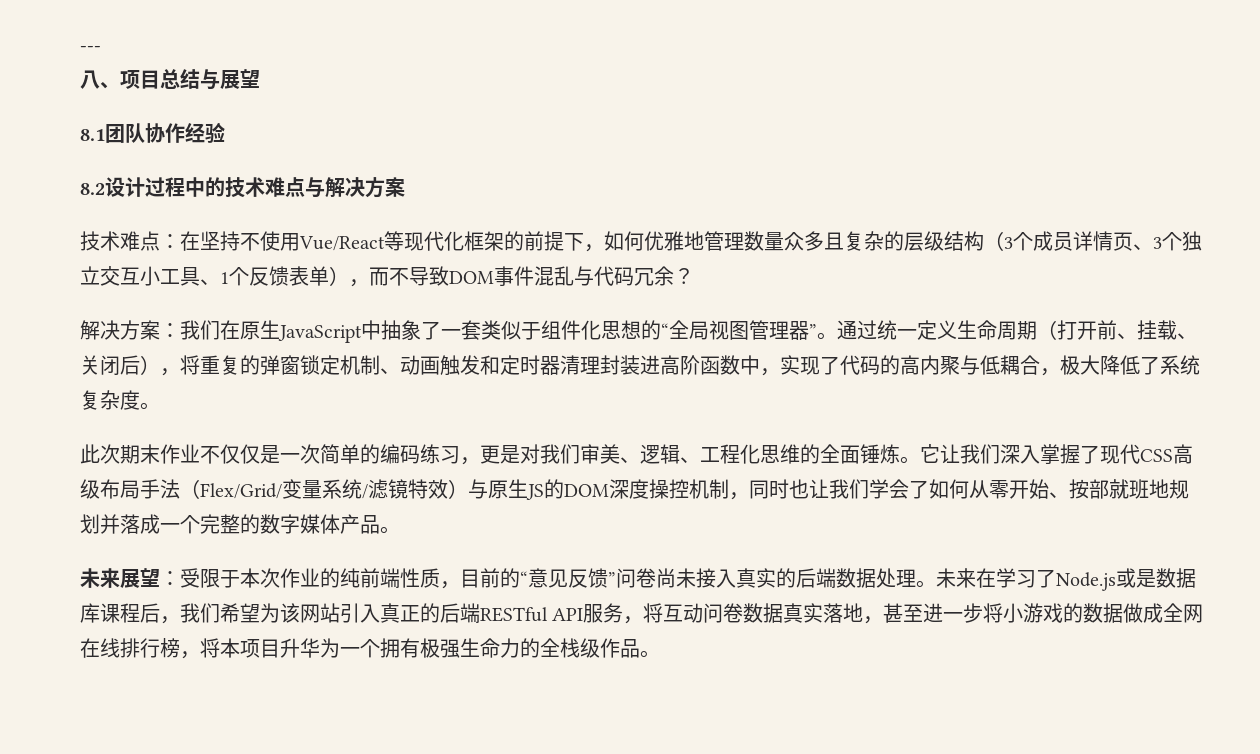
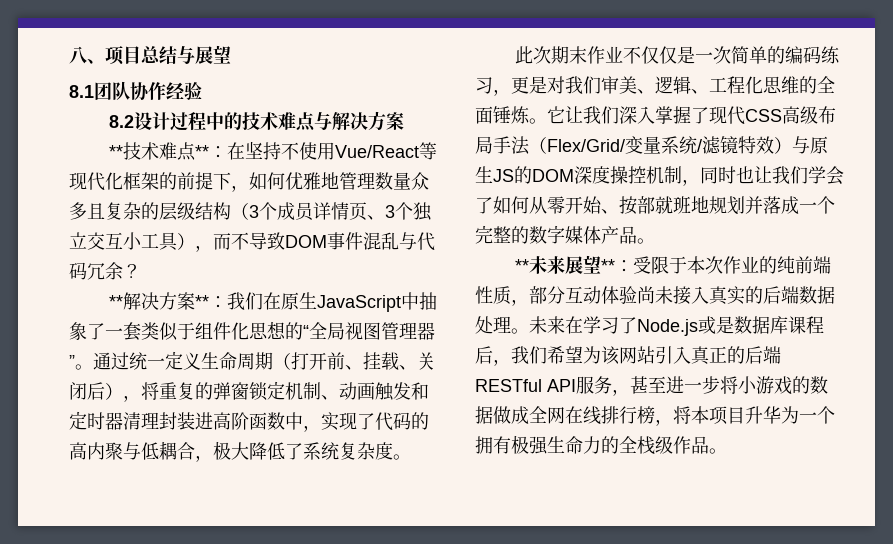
[80,46,101,52] --- // -> (69, 55) none
[80,231,160,251] 技术难点 -> [109,142,210,161] **技术难点**
[200,266,329,286] 、1个反馈表单 -> (178, 241) none
[80,320,160,340] 解决方案 -> [109,292,210,310] **解决方案**
(400, 530) none -> [515,259,530,272] **
(160, 577) none -> [601,259,616,272] **
[460,568,656,588] 目前的“意见反馈”问卷 -> [529,286,637,304] 部分互动体验
[643,603,884,624] 将互动问卷数据真实落地， -> (630, 392) none

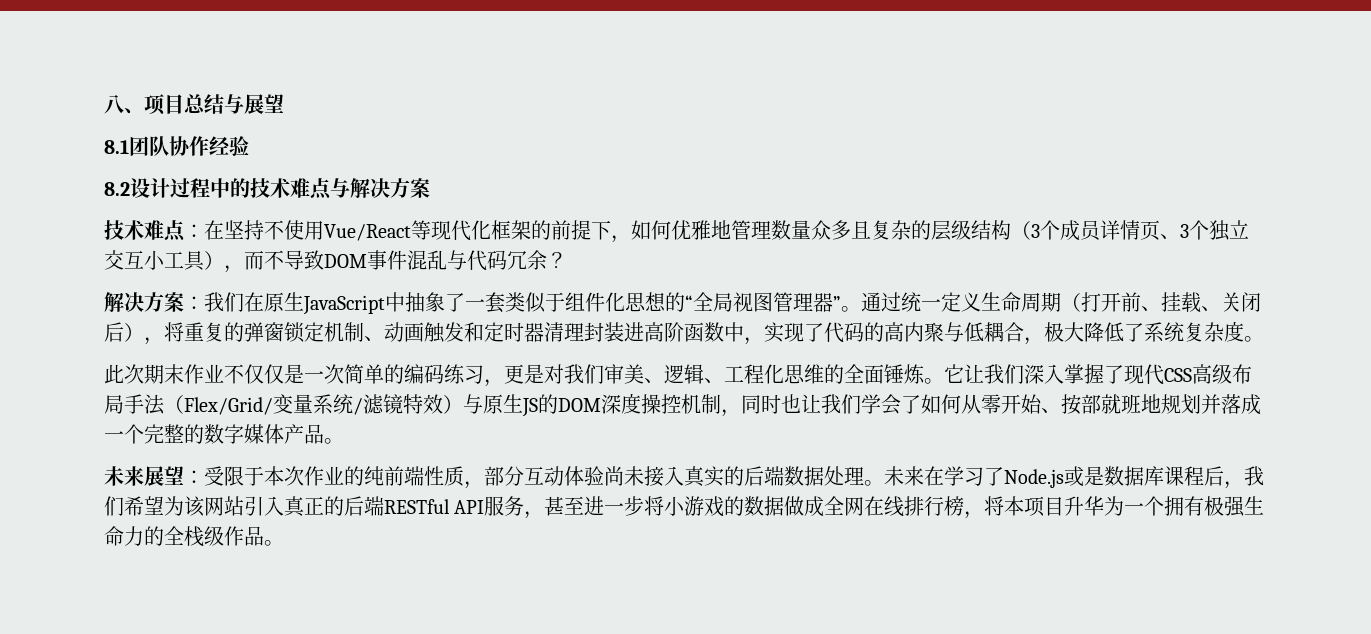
[109,142,210,161] **技术难点** -> [104,220,186,242] 技术难点
[109,292,210,310] **解决方案** -> [104,292,184,312] 解决方案
[515,259,530,272] ** -> (344, 441) none
[601,259,616,272] ** -> (184, 475) none

